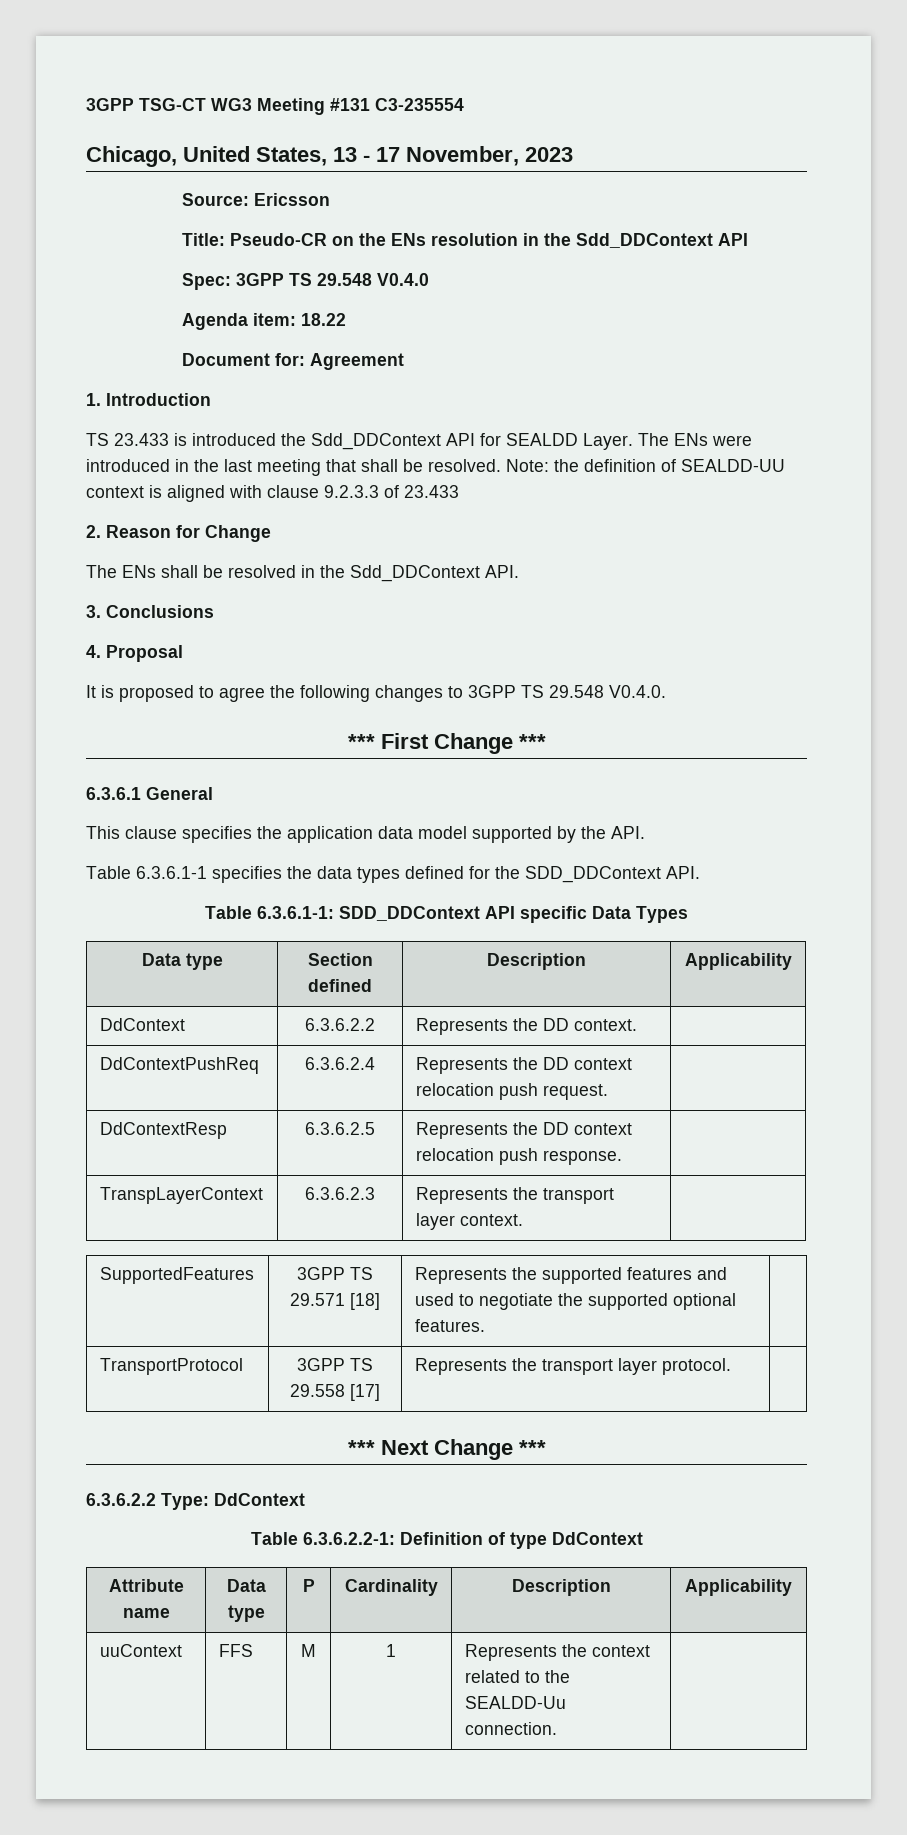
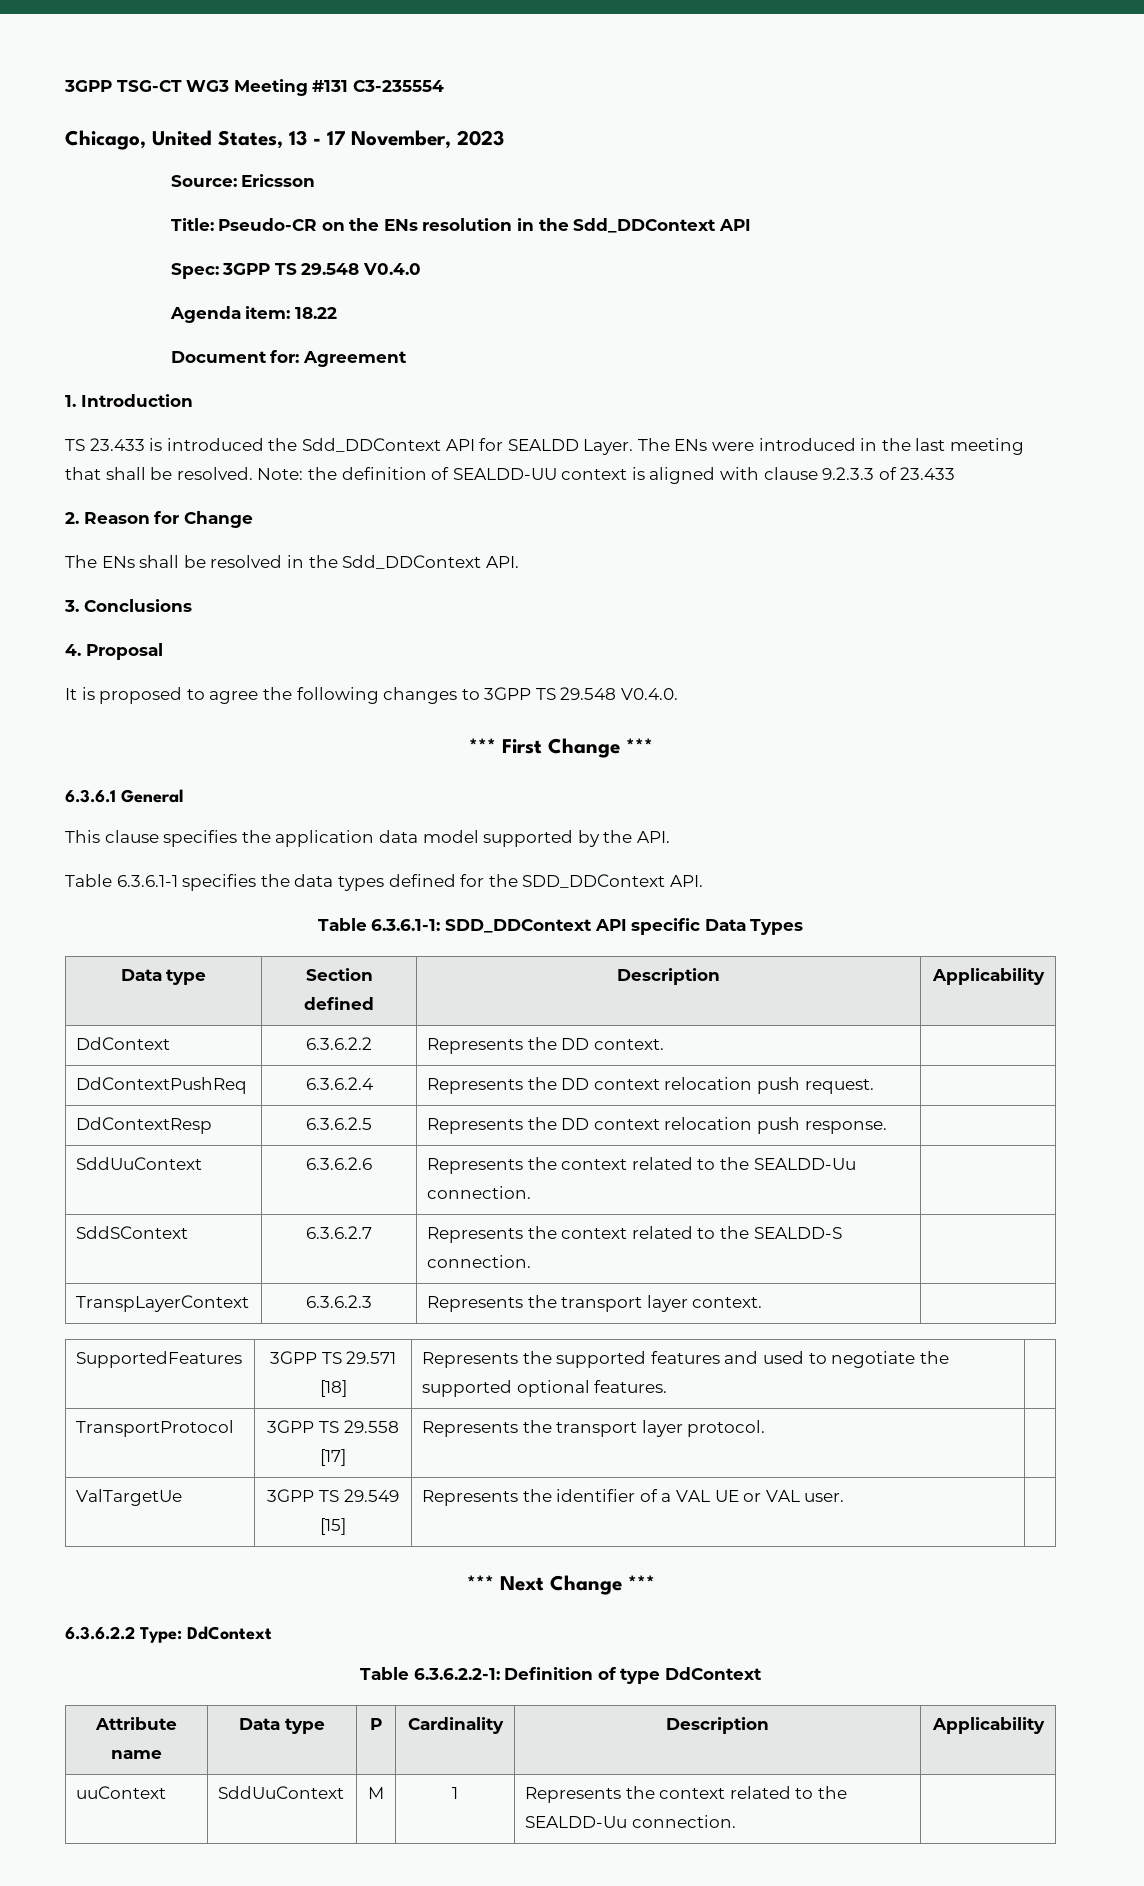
(622, 1157) none -> [76,1157,203,1170] [306,1157,372,1170] [427,1157,856,1174] [427,1186,532,1199] [76,1226,189,1239] [306,1226,372,1239] [427,1226,842,1243] [427,1255,532,1268] // SddUuContext | 6.3.6.2.6 | Represents the context related to the SEALDD-Uu connection. | // SddSContext | 6.3.6.2.7 | Represents the context related to the SEALDD-S connection. |
(731, 1366) none -> [76,1489,183,1506] [267,1489,399,1502] [320,1518,346,1535] [422,1489,845,1506] // ValTargetUe | 3GPP TS 29.549 [15] | Represents the identifier of a VAL UE or VAL user. |
[218,1644,253,1657] FFS -> [218,1786,345,1799] SddUuContext

